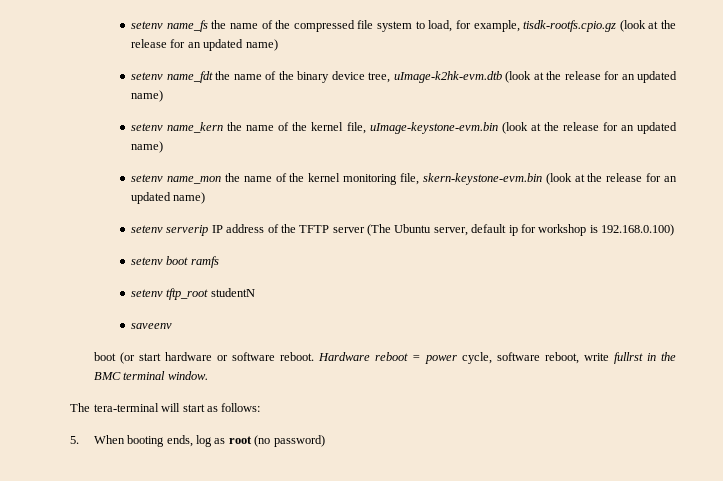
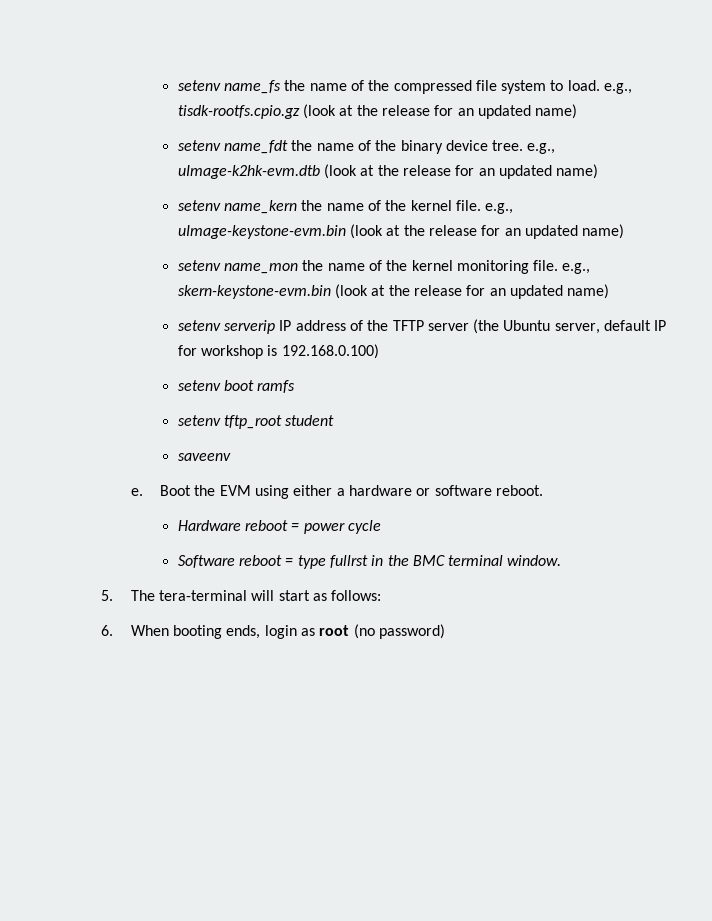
[428,20,520,32] load, for example, -> [567,80,633,94] load. e.g.,
[368,72,391,83] tree, -> [492,140,556,154] tree. e.g.,
[346,122,366,134] file, -> [455,200,514,214] file. e.g.,
[399,173,419,185] file, -> [533,260,591,274] file. e.g.,
[367,224,392,236] (The -> [473,319,500,334] (the
[508,225,518,236] ip -> [654,320,667,331] IP
[210,288,255,297] studentN -> [285,415,335,426] student
[93,352,162,364] boot (or start -> [130,485,345,499] e. Boot the EVM using either a
(315, 356) none -> (543, 490) //
[461,352,609,364] cycle, software reboot, write -> [347,520,381,534] [177,555,326,569] cycle // Software reboot = type
(208, 375) none -> [101,590,114,601] 5.
[70,436,80,444] 5. -> [101,625,114,636] 6.
[195,435,212,447] log -> [264,625,297,639] login

